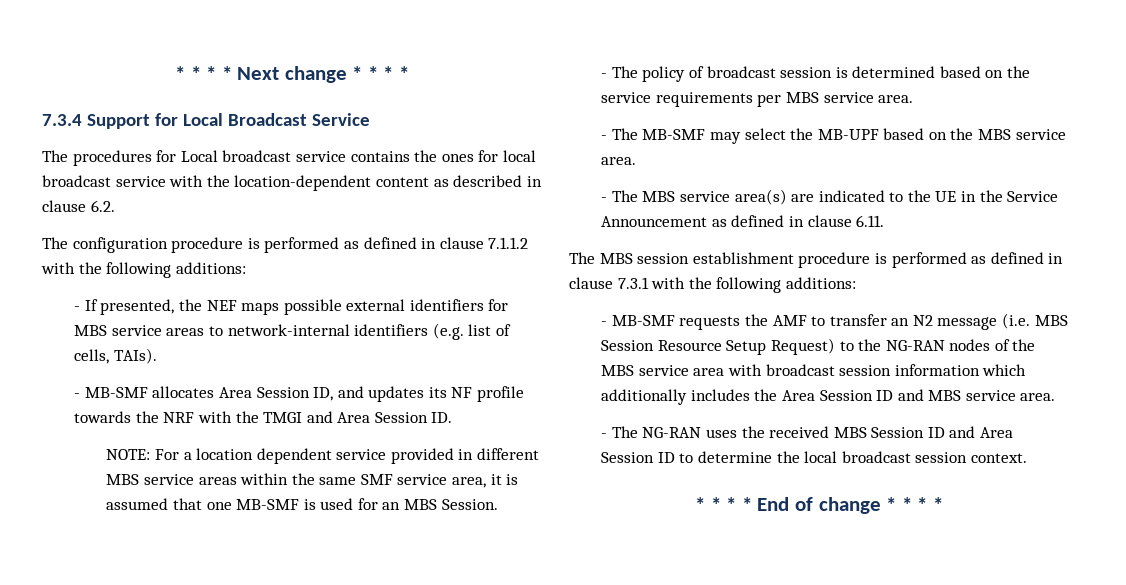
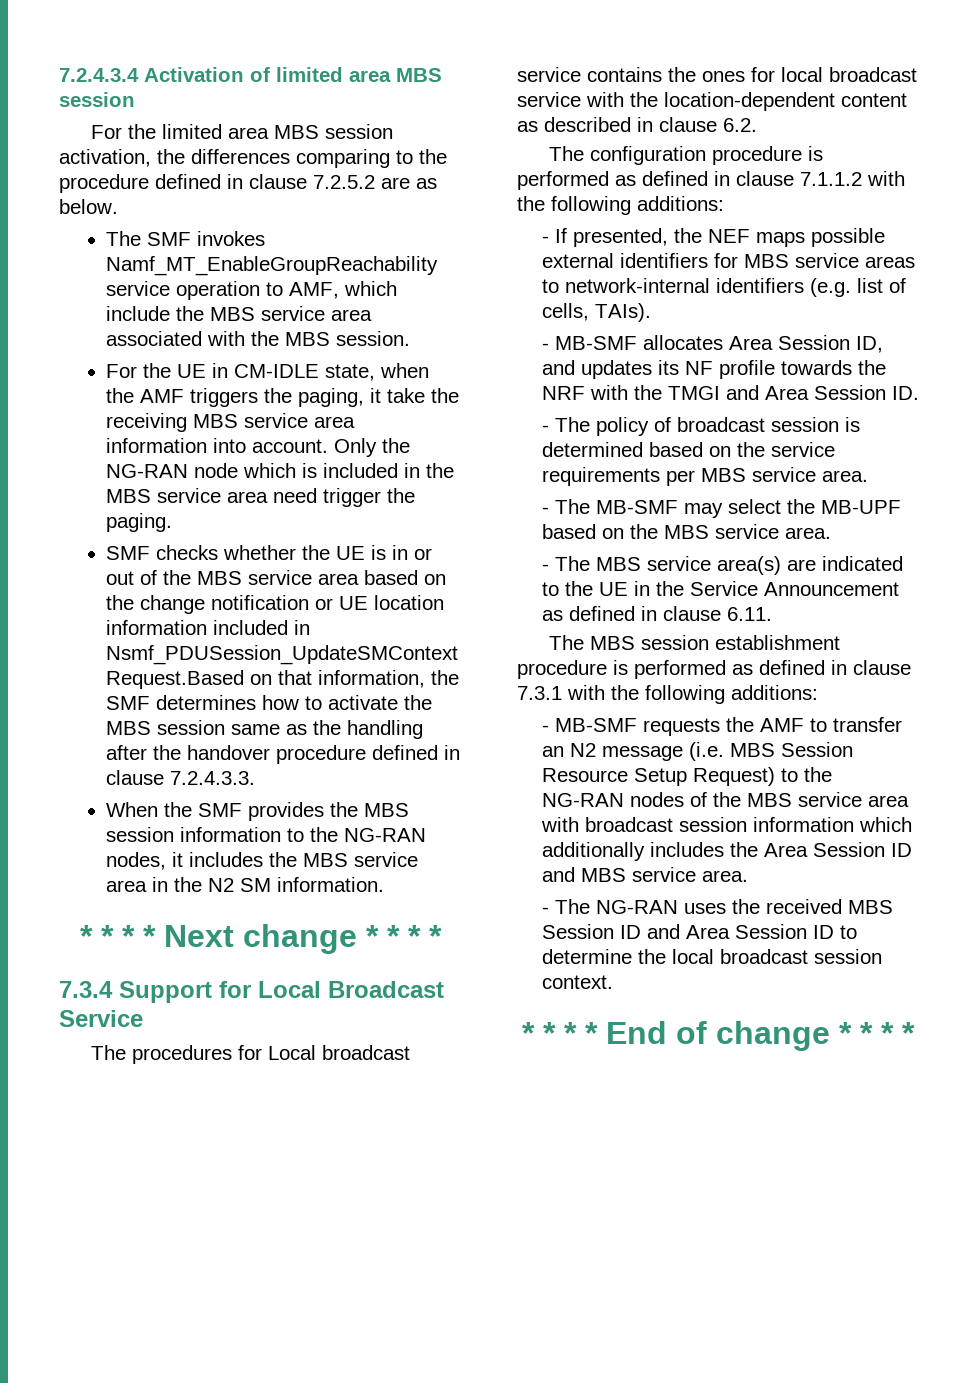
(175, 73) none -> [59,67,442,82] [59,92,135,107] [91,124,394,139] [59,149,447,168] [59,174,437,193] [59,199,118,214] [106,231,266,246] [106,256,439,276] [106,281,398,300] [106,306,373,321] [106,331,411,346] [106,363,430,381] [106,388,460,407] [106,413,356,432] [106,438,411,457] [106,463,455,478] [106,488,416,507] [106,513,173,532] [106,545,433,560] [106,570,447,585] [106,595,445,614] [106,620,311,635] [106,645,459,665] [106,670,460,689] [106,695,433,710] [106,720,424,739] [106,745,461,764] [106,770,256,785] [106,802,410,821] [106,827,427,842] [106,852,419,870] [106,877,385,892] 7.2.4.3.4 Activation of limited area MBS session // For the limited area MBS session activation, the differences comparing to the procedure defined in clause 7.2.5.2 are as below. // The SMF invokes Namf_MT_EnableGroupReachability service operation to AMF, which include the MBS service area associated with the MBS session. // For the UE in CM-IDLE state, when the AMF triggers the paging, it take the receiving MBS service area information into account. Only the NG-RAN node which is included in the MBS service area need trigger the paging. // SMF checks whether the UE is in or out of the MBS service area based on the change notification or UE location information included in Nsmf_PDUSession_UpdateSMContext Request.Based on that information, the SMF determines how to activate the MBS session same as the handling after the handover procedure defined in clause 7.2.4.3.3. // When the SMF provides the MBS session information to the NG-RAN nodes, it includes the MBS service area in the N2 SM information. //
[106,448,540,464] [106,473,519,488] [106,498,498,510] // NOTE: For a location dependent service provided in different MBS service areas within the same SMF service area, it is assumed that one MB-SMF is used for an MBS Session. -> (919, 393) none

